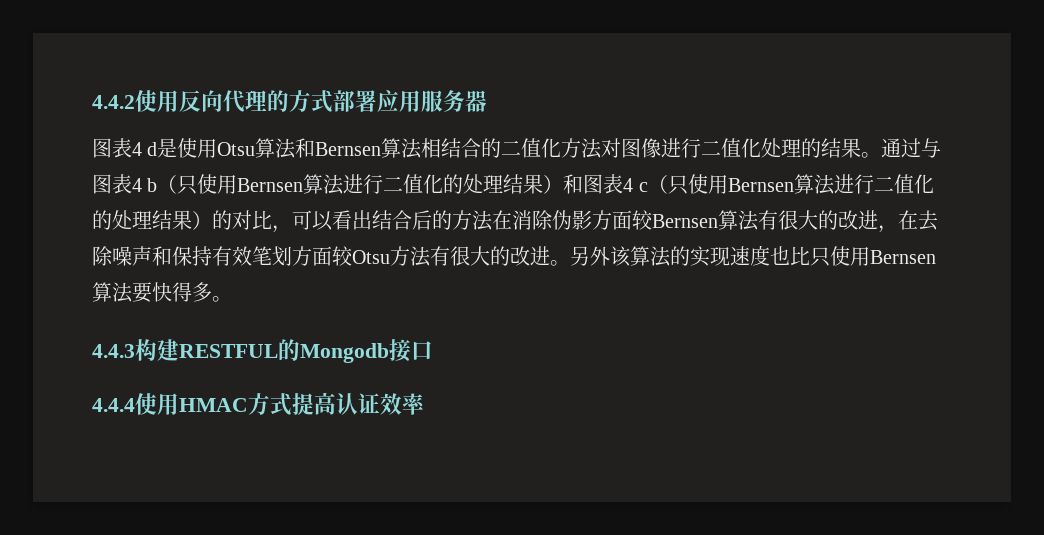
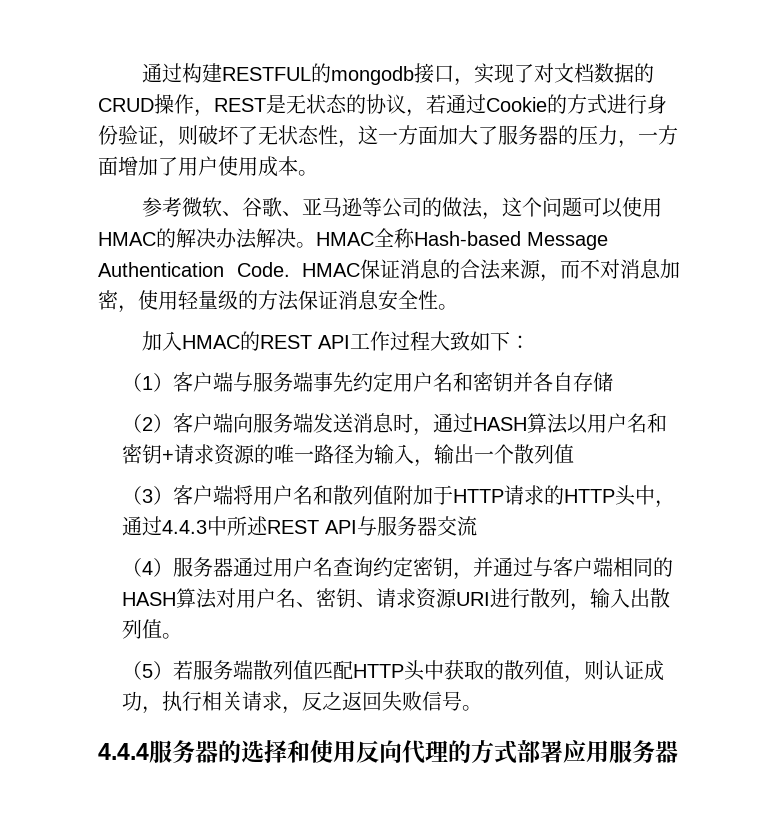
[92,95,135,109] 4.4.2 -> [141,63,654,86] [98,94,667,117] [98,125,678,148] [98,156,318,177] [141,197,662,220] [98,228,608,250] [98,259,680,282] [98,290,458,313] [141,331,530,351] [121,372,613,392] [121,413,667,436] [121,444,574,467] [121,485,675,508] [121,516,477,536] [121,557,673,580] [121,588,670,611] [121,619,182,639] [121,660,664,683] [121,691,482,714] [98,740,310,763] 通过构建RESTFUL的mongodb接口，实现了对文档数据的CRUD操作，REST是无状态的协议，若通过Cookie的方式进行身份验证，则破坏了无状态性，这一方面加大了服务器的压力，一方面增加了用户使用成本。 // 参考微软、谷歌、亚马逊等公司的做法，这个问题可以使用HMAC的解决办法解决。HMAC全称Hash-based Message Authentication Code. HMAC保证消息的合法来源，而不对消息加密，使用轻量级的方法保证消息安全性。 // 加入HMAC的REST API工作过程大致如下： // （1）客户端与服务端事先约定用户名和密钥并各自存储 // （2）客户端向服务端发送消息时，通过HASH算法以用户名和密钥+请求资源的唯一路径为输入，输出一个散列值 // （3）客户端将用户名和散列值附加于HTTP请求的HTTP头中，通过4.4.3中所述REST API与服务器交流 // （4）服务器通过用户名查询约定密钥，并通过与客户端相同的HASH算法对用户名、密钥、请求资源URI进行散列，输入出散列值。 // （5）若服务端散列值匹配HTTP头中获取的散列值，则认证成功，执行相关请求，反之返回失败信号。 // 4.4.4服务器的选择和
[92,138,942,159] [92,174,934,195] [92,210,938,233] [92,245,936,267] [92,282,232,303] [92,339,433,363] [92,392,424,416] // 图表4 d是使用Otsu算法和Bernsen算法相结合的二值化方法对图像进行二值化处理的结果。通过与图表4 b（只使用Bernsen算法进行二值化的处理结果）和图表4 c（只使用Bernsen算法进行二值化的处理结果）的对比，可以看出结合后的方法在消除伪影方面较Bernsen算法有很大的改进，在去除噪声和保持有效笔划方面较Otsu方法有很大的改进。另外该算法的实现速度也比只使用Bernsen算法要快得多。 // 4.4.3构建RESTFUL的Mongodb接口 // 4.4.4使用HMAC方式提高认证效率 -> (678, 751) none

